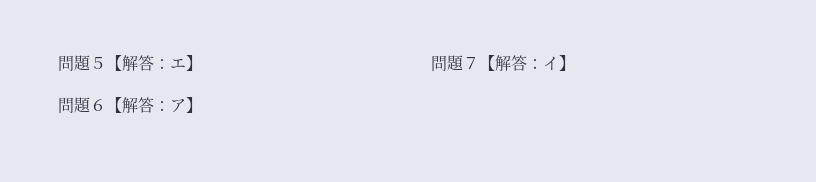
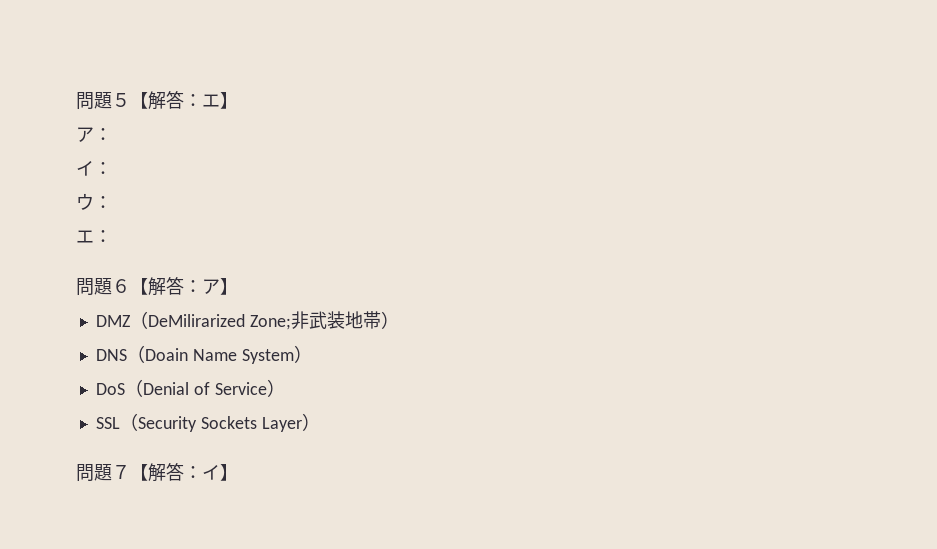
(202, 63) none -> [76,127,112,142] [76,161,112,176] [76,193,112,210] [76,230,112,243] // ア： // イ： // ウ： // エ：
(202, 105) none -> [95,311,399,330] [95,345,312,364] [95,379,285,397] [95,413,320,432] // DMZ（DeMilirarized Zone;非武装地帯） // DNS（Doain Name System） // DoS（Denial of Service） // SSL（Security Sockets Layer）

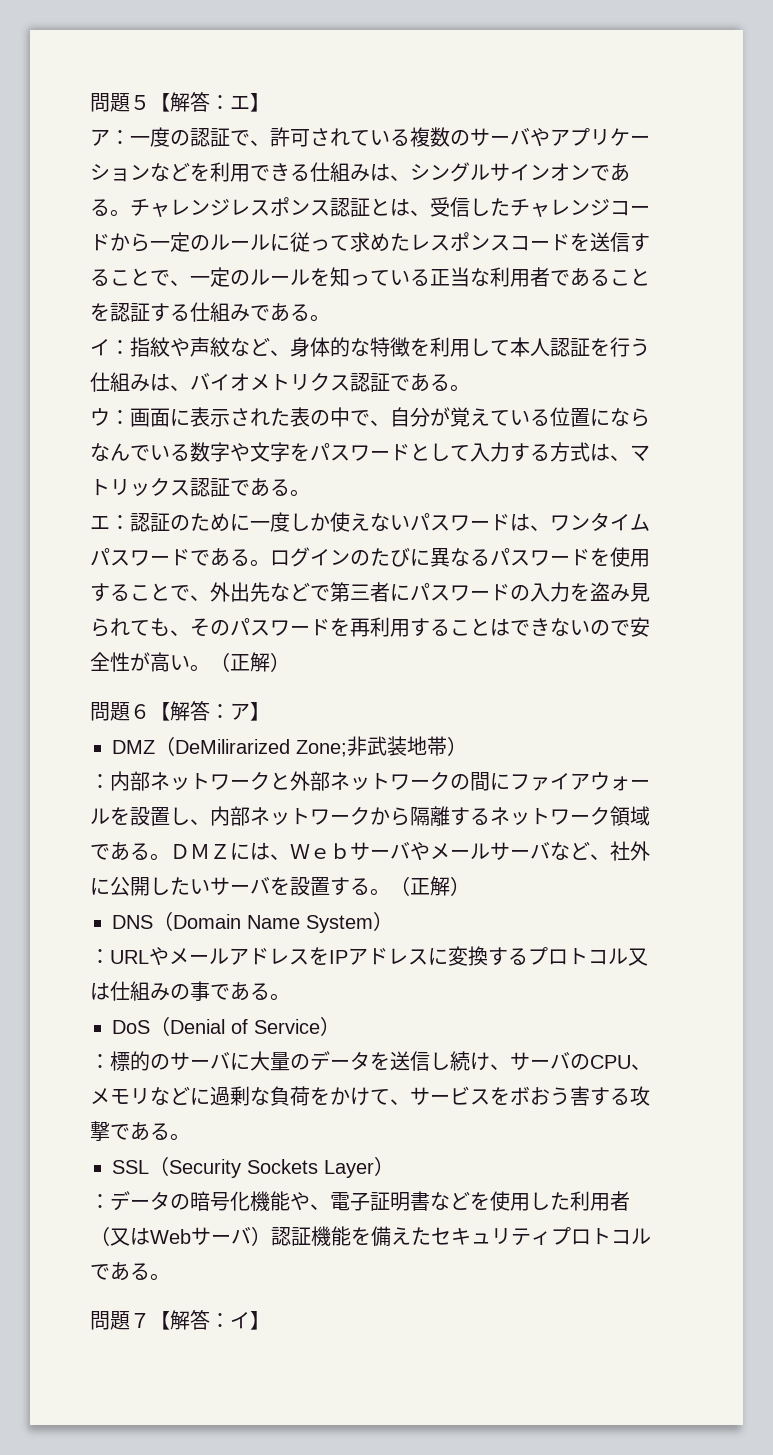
[76,161,112,176] [76,193,112,210] [76,230,112,243] // イ： // ウ： // エ： -> [130,127,650,147] [90,162,630,182] [90,197,650,217] [90,232,650,252] [90,267,650,287] [90,302,330,322] [90,337,650,357] [90,372,470,392] [90,407,650,427] [90,442,650,462] [90,477,310,497] [90,512,650,532] [90,547,650,567] [90,582,650,602] [90,617,650,637] [90,652,290,672] 一度の認証で、許可されている複数のサーバやアプリケーションなどを利用できる仕組みは、シングルサインオンである。チャレンジレスポンス認証とは、受信したチャレンジコードから一定のルールに従って求めたレスポンスコードを送信することで、一定のルールを知っている正当な利用者であることを認証する仕組みである。 // イ：指紋や声紋など、身体的な特徴を利用して本人認証を行う仕組みは、バイオメトリクス認証である。 // ウ：画面に表示された表の中で、自分が覚えている位置にならなんでいる数字や文字をパスワードとして入力する方式は、マトリックス認証である。 // エ：認証のために一度しか使えないパスワードは、ワンタイムパスワードである。ログインのたびに異なるパスワードを使用することで、外出先などで第三者にパスワードの入力を盗み見られても、そのパスワードを再利用することはできないので安全性が高い。（正解）
(399, 320) none -> [90,771,650,791] [90,806,650,826] [90,841,650,861] [90,876,470,896] // ：内部ネットワークと外部ネットワークの間にファイアウォールを設置し、内部ネットワークから隔離するネットワーク領域である。ＤＭＺには、Ｗｅｂサーバやメールサーバなど、社外に公開したいサーバを設置する。（正解）
[144,348,188,361] Doain -> [173,914,241,929] Domain
(312, 354) none -> [90,946,648,966] [90,981,290,1001] // ：URLやメールアドレスをIPアドレスに変換するプロトコル又は仕組みの事である。
(285, 388) none -> [90,1051,651,1071] [90,1086,650,1106] [90,1121,190,1141] // ：標的のサーバに大量のデータを送信し続け、サーバのCPU、メモリなどに過剰な負荷をかけて、サービスをボおう害する攻撃である。
(320, 422) none -> [90,1191,630,1211] [90,1226,651,1247] [90,1262,170,1281] // ：データの暗号化機能や、電子証明書などを使用した利用者（又はWebサーバ）認証機能を備えたセキュリティプロトコルである。

